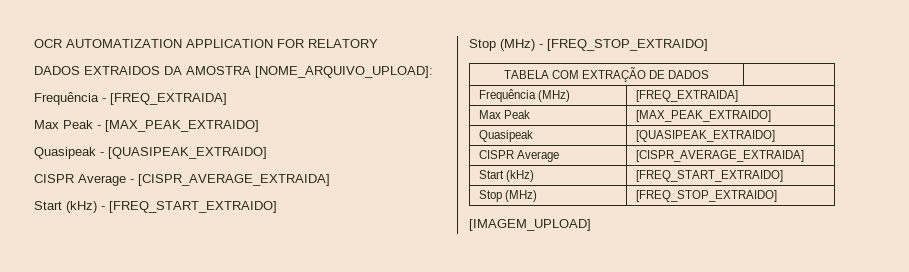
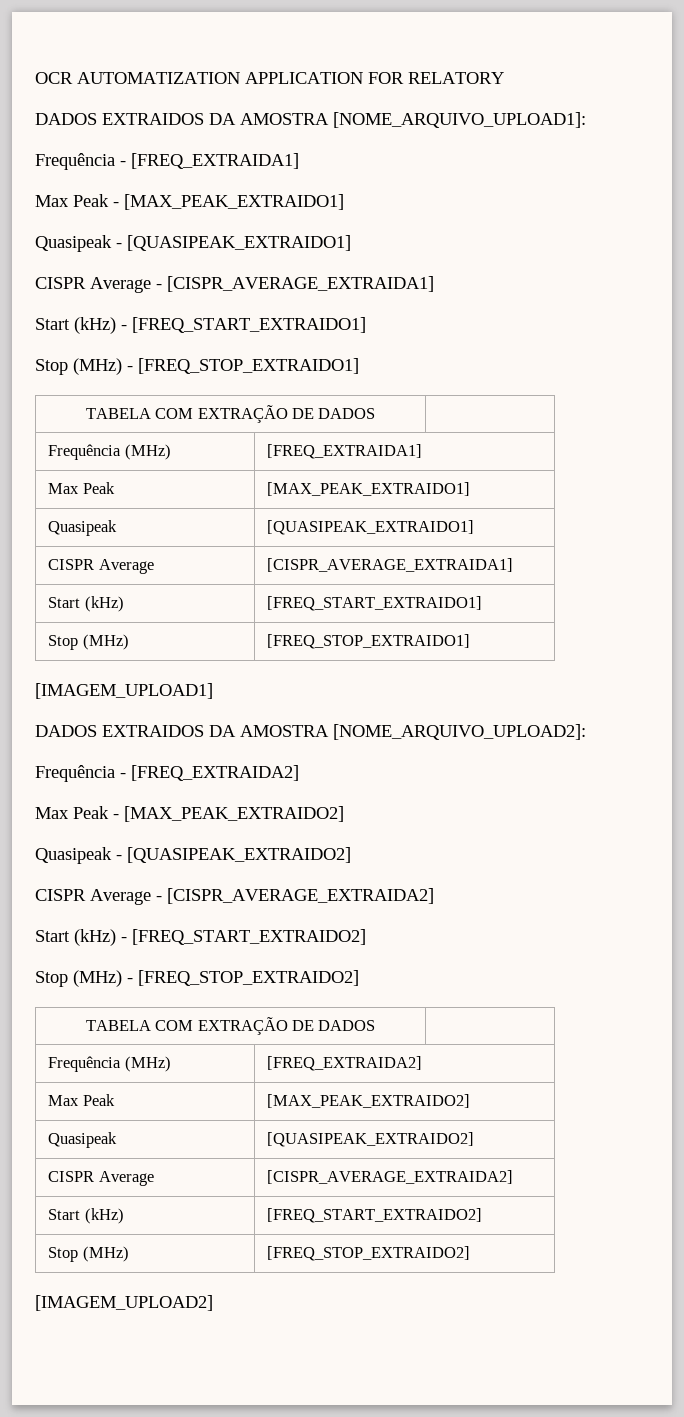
[255,66,433,78] [34,92,227,105] [34,120,259,132] [34,147,267,159] [34,174,330,186] [34,201,277,213] [469,39,708,51] [503,67,710,82] [478,89,570,102] [635,90,738,102] [478,110,530,119] [635,110,771,122] [478,130,533,142] [635,130,775,142] [478,150,559,162] [635,150,804,162] [478,170,534,182] [635,170,783,182] [478,190,537,202] [635,190,777,202] [469,219,591,231] [NOME_ARQUIVO_UPLOAD]: // Frequência - [FREQ_EXTRAIDA] // Max Peak - [MAX_PEAK_EXTRAIDO] // Quasipeak - [QUASIPEAK_EXTRAIDO] // CISPR Average - [CISPR_AVERAGE_EXTRAIDA] // Start (kHz) - [FREQ_START_EXTRAIDO] // Stop (MHz) - [FREQ_STOP_EXTRAIDO] // TABELA COM EXTRAÇÃO DE DADOS | // Frequência (MHz) | [FREQ_EXTRAIDA] // Max Peak | [MAX_PEAK_EXTRAIDO] // Quasipeak | [QUASIPEAK_EXTRAIDO] // CISPR Average | [CISPR_AVERAGE_EXTRAIDA] // Start (kHz) | [FREQ_START_EXTRAIDO] // Stop (MHz) | [FREQ_STOP_EXTRAIDO] // [IMAGEM_UPLOAD] -> [333,112,586,128] [35,153,299,170] [35,194,344,210] [35,235,351,252] [35,276,434,293] [35,317,366,334] [35,358,359,375] [85,405,376,423] [48,444,171,460] [267,444,423,459] [48,482,115,494] [267,482,471,496] [48,520,118,536] [267,520,475,535] [48,559,154,574] [267,558,514,572] [48,596,124,612] [267,596,483,611] [48,634,129,650] [267,634,471,649] [35,683,213,699] [35,724,586,740] [35,765,299,782] [35,806,344,822] [35,847,351,864] [35,888,434,905] [35,929,366,946] [35,970,359,987] [85,1017,376,1035] [48,1056,171,1072] [267,1056,423,1071] [48,1094,115,1106] [267,1094,471,1108] [48,1132,118,1148] [267,1132,475,1147] [48,1171,154,1186] [267,1170,514,1184] [48,1208,124,1224] [267,1208,483,1223] [48,1246,129,1262] [267,1246,471,1261] [35,1295,213,1311] [NOME_ARQUIVO_UPLOAD1]: // Frequência - [FREQ_EXTRAIDA1] // Max Peak - [MAX_PEAK_EXTRAIDO1] // Quasipeak - [QUASIPEAK_EXTRAIDO1] // CISPR Average - [CISPR_AVERAGE_EXTRAIDA1] // Start (kHz) - [FREQ_START_EXTRAIDO1] // Stop (MHz) - [FREQ_STOP_EXTRAIDO1] // TABELA COM EXTRAÇÃO DE DADOS | // Frequência (MHz) | [FREQ_EXTRAIDA1] // Max Peak | [MAX_PEAK_EXTRAIDO1] // Quasipeak | [QUASIPEAK_EXTRAIDO1] // CISPR Average | [CISPR_AVERAGE_EXTRAIDA1] // Start (kHz) | [FREQ_START_EXTRAIDO1] // Stop (MHz) | [FREQ_STOP_EXTRAIDO1] // [IMAGEM_UPLOAD1] // DADOS EXTRAIDOS DA AMOSTRA [NOME_ARQUIVO_UPLOAD2]: // Frequência - [FREQ_EXTRAIDA2] // Max Peak - [MAX_PEAK_EXTRAIDO2] // Quasipeak - [QUASIPEAK_EXTRAIDO2] // CISPR Average - [CISPR_AVERAGE_EXTRAIDA2] // Start (kHz) - [FREQ_START_EXTRAIDO2] // Stop (MHz) - [FREQ_STOP_EXTRAIDO2] // TABELA COM EXTRAÇÃO DE DADOS | // Frequência (MHz) | [FREQ_EXTRAIDA2] // Max Peak | [MAX_PEAK_EXTRAIDO2] // Quasipeak | [QUASIPEAK_EXTRAIDO2] // CISPR Average | [CISPR_AVERAGE_EXTRAIDA2] // Start (kHz) | [FREQ_START_EXTRAIDO2] // Stop (MHz) | [FREQ_STOP_EXTRAIDO2] // [IMAGEM_UPLOAD2]

